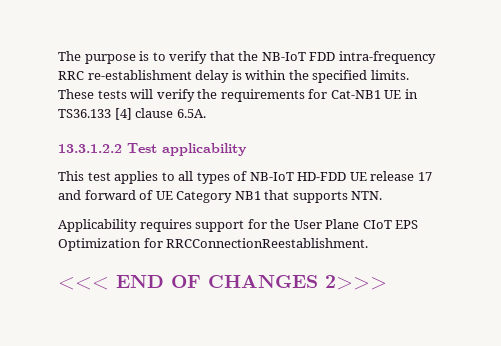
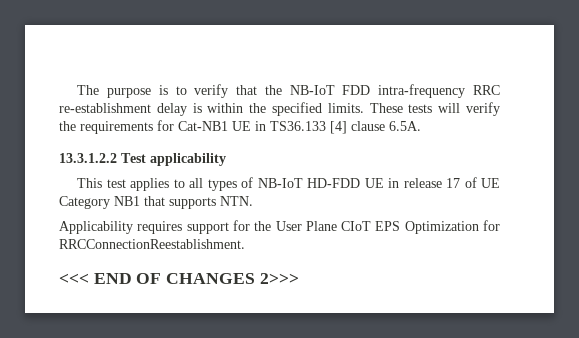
(367, 176) none -> [388,178,400,188] in
[58,190,136,200] and forward -> (461, 183) none

